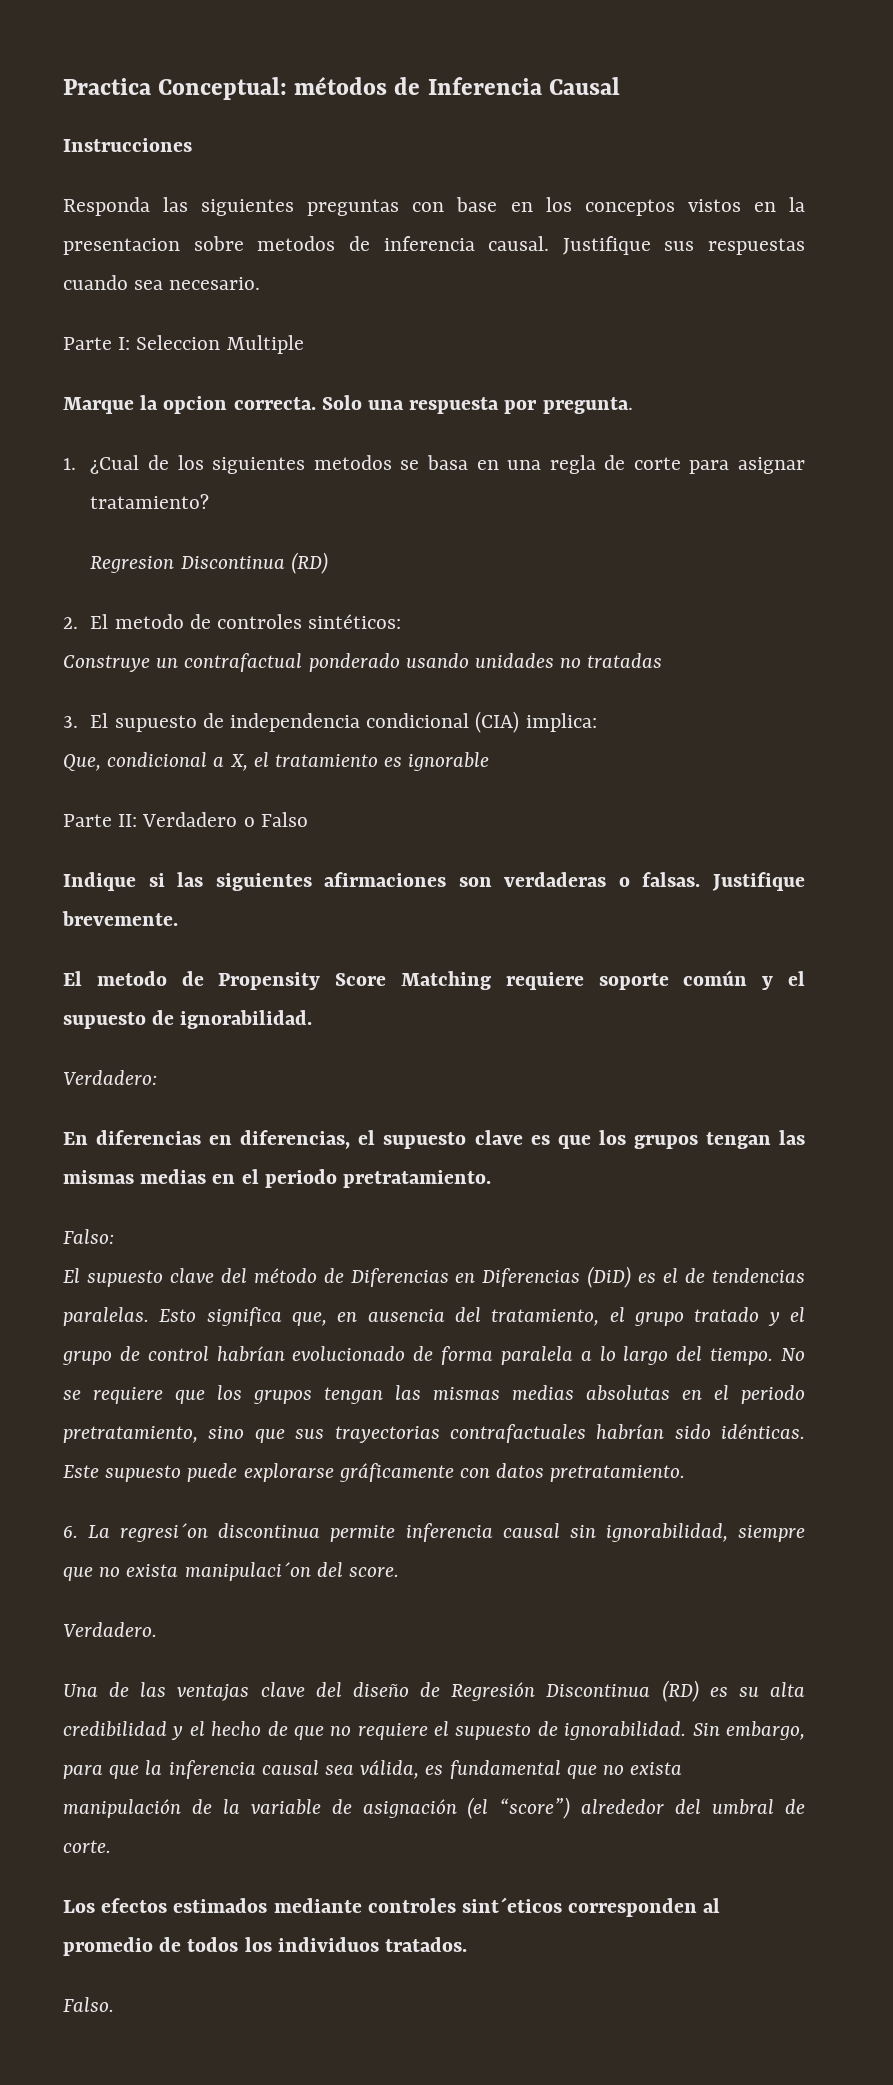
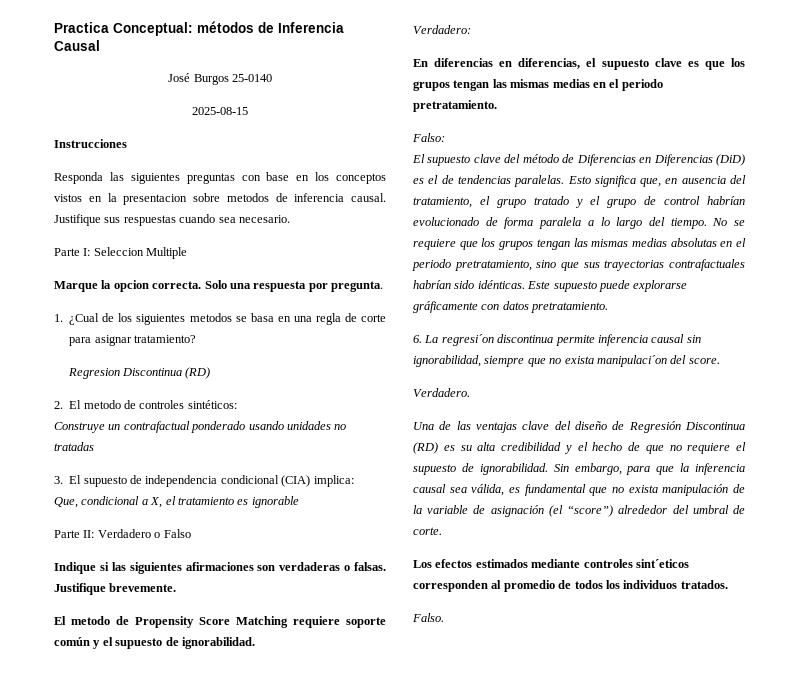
(620, 86) none -> [168,73,272,85] [192,107,248,115] // José Burgos 25-0140 // 2025-08-15

